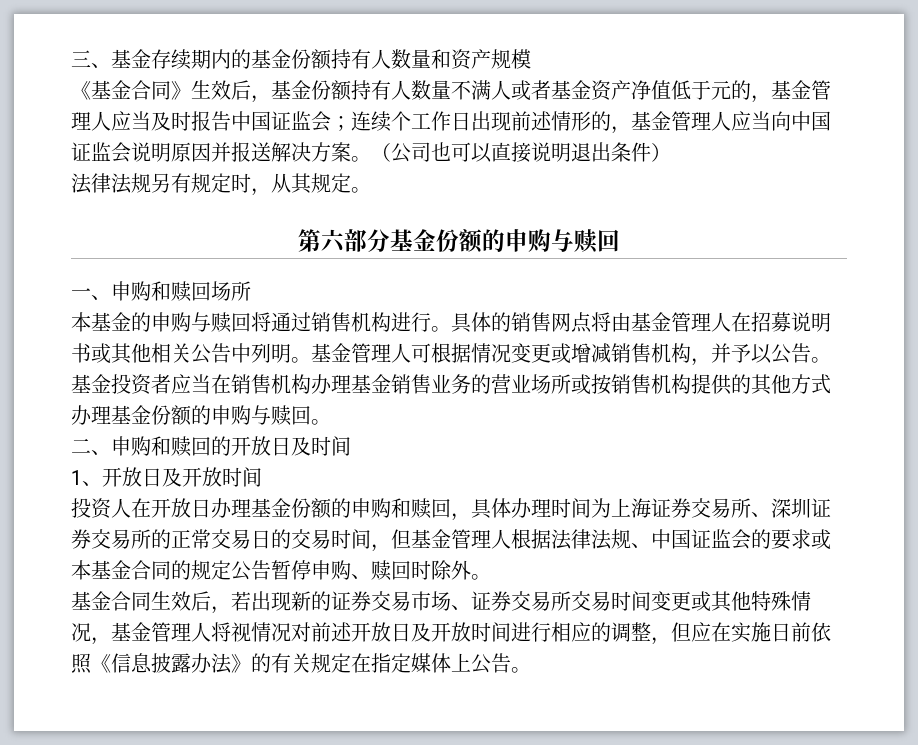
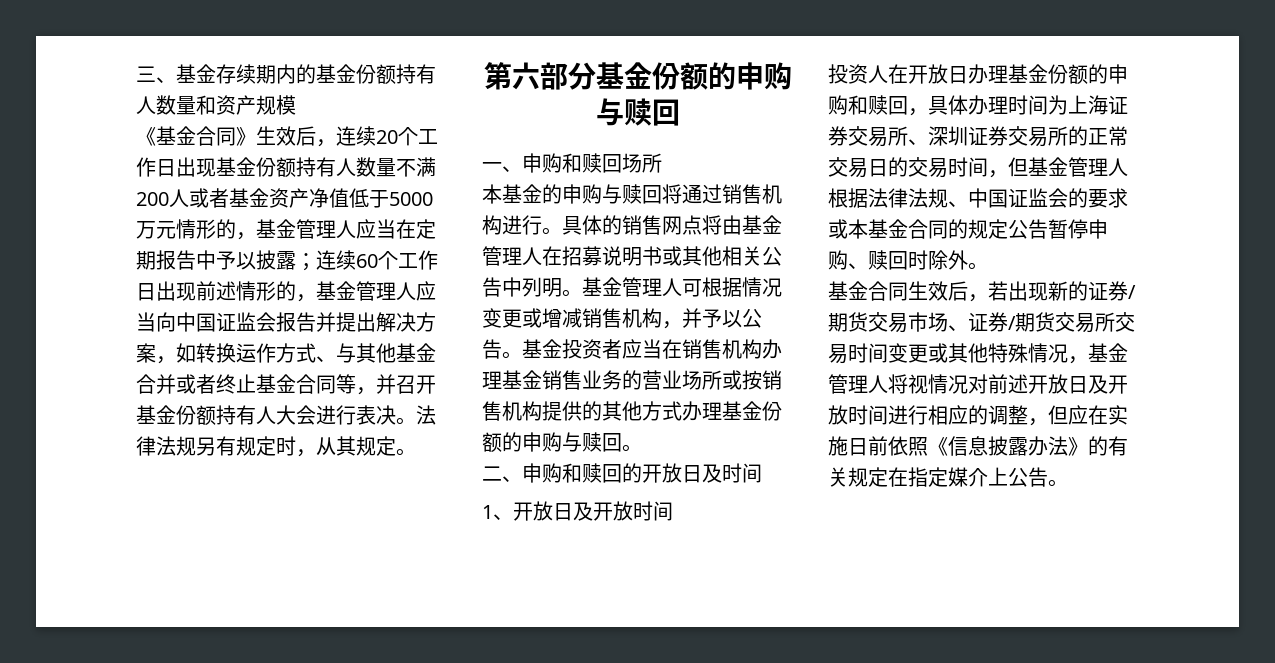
(271, 99) none -> [336,126,438,146] [136,157,216,177] 连续20个工作日出现
(491, 90) none -> [136,192,169,206] 200
[711,80,831,103] [71,111,391,132] 元的，基金管理人应当及时报告中国证监会；连续 -> [389,192,433,206] [136,219,436,240] [136,250,378,271] 5000万元情形的，基金管理人应当在定期报告中予以披露；连续60
[131,142,671,163] 说明原因并报送解决方案。（公司也可以直接说明退出条件） // -> [276,312,436,332] [136,343,436,364] [136,374,436,395] [136,405,416,425] 报告并提出解决方案，如转换运作方式、与其他基金合并或者终止基金合同等，并召开基金份额持有人大会进行表决。
(371, 601) none -> [1128,285,1136,299] [828,312,868,332] /期货
(511, 601) none -> [1008,312,1055,332] /期货
[431,653,451,673] 体 -> [968,468,988,487] 介

